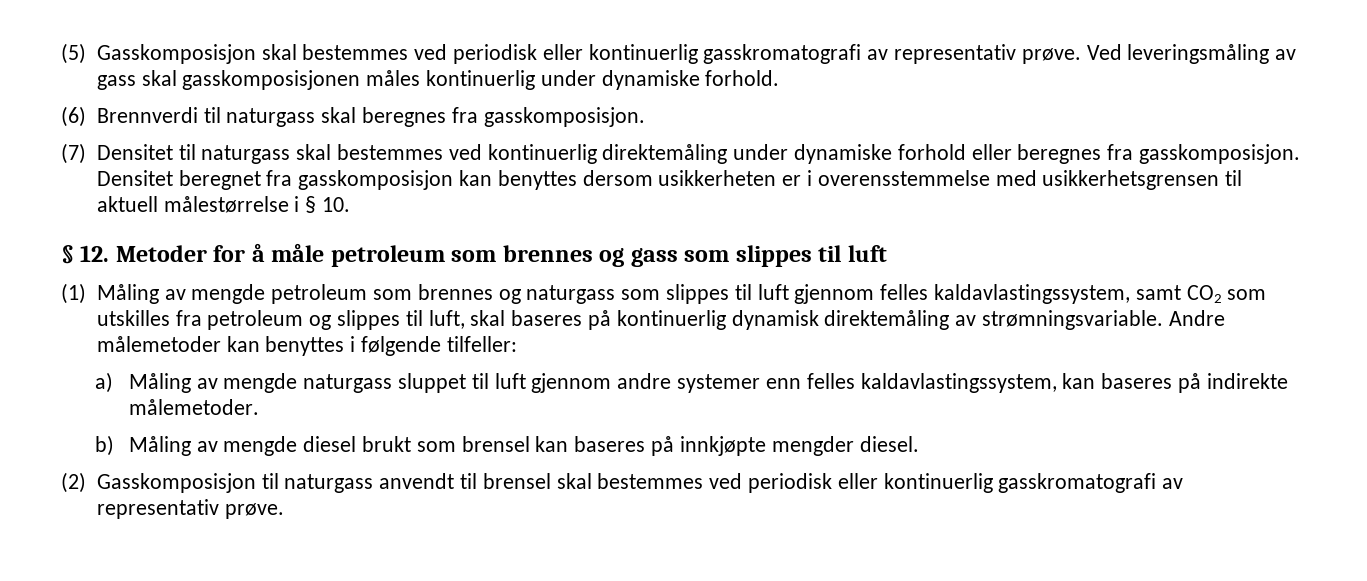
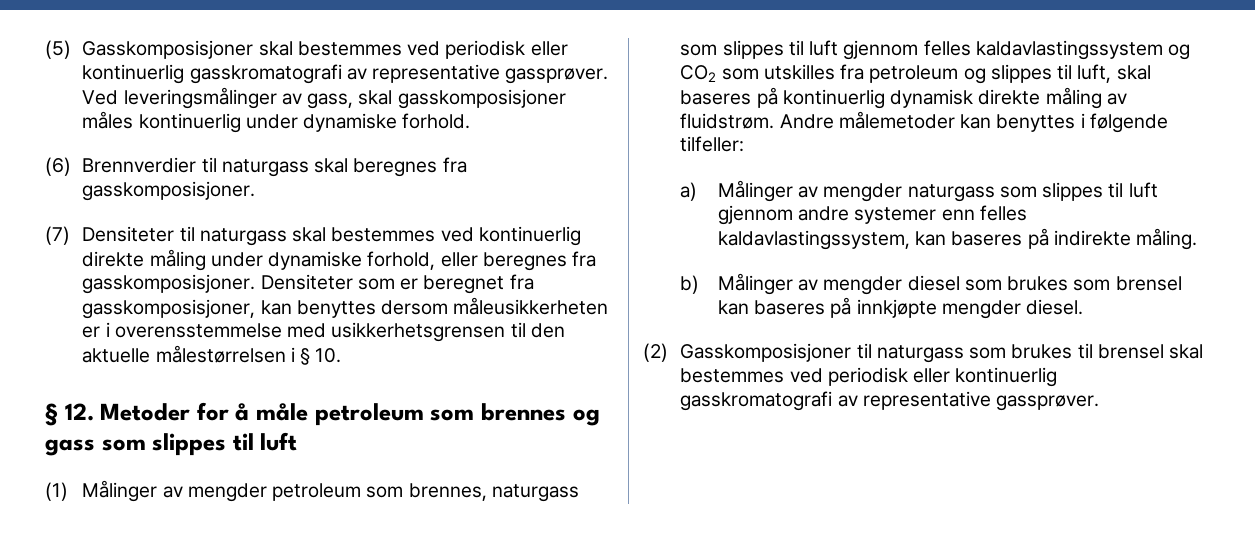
[96,44,1297,64] [96,70,361,90] Gasskomposisjon skal bestemmes ved periodisk eller kontinuerlig gasskromatografi av representativ prøve. Ved leveringsmåling av gass skal gasskomposisjonen -> [82,40,568,59] [82,64,609,84] [82,87,566,109] Gasskomposisjoner skal bestemmes ved periodisk eller kontinuerlig gasskromatografi av representative gassprøver. Ved leveringsmålinger av gass, skal gasskomposisjoner
[96,107,198,123] Brennverdi -> [82,157,197,173] Brennverdier
[483,107,645,127] gasskomposisjon. -> [82,181,256,201] gasskomposisjoner.
[96,144,173,160] Densitet -> [82,226,175,242] Densiteter
[602,144,966,164] direktemåling under dynamiske forhold -> [82,249,436,271] direkte måling under dynamiske forhold,
[1139,144,1301,164] [96,170,173,186] gasskomposisjon. Densitet -> [82,274,419,294] gasskomposisjoner. Densiteter som er
[298,170,454,190] gasskomposisjon -> [82,299,256,319] gasskomposisjoner,
[658,170,777,186] usikkerheten -> [453,297,609,315] måleusikkerheten
[96,196,289,213] aktuell målestørrelse -> [530,323,565,338] [82,345,286,363] den aktuelle målestørrelsen
[96,284,521,304] Måling av mengde petroleum som brennes og -> [82,480,487,502] Målinger av mengder petroleum som brennes,
[934,284,1181,304] kaldavlastingssystem, samt -> [975,40,1191,60] kaldavlastingssystem og
[824,310,1164,330] direktemåling av strømningsvariable. -> [978,87,1127,109] [680,113,775,129] direkte måling av fluidstrøm.
[128,373,467,393] Måling av mengde naturgass sluppet -> [717,180,1104,202] Målinger av mengder naturgass som slippes
[128,399,259,415] målemetoder. -> [1136,228,1198,250] måling.
[128,436,412,456] Måling av mengde diesel brukt -> [717,273,1069,295] Målinger av mengder diesel som brukes
[96,473,455,493] Gasskomposisjon til naturgass anvendt -> [680,343,1073,363] Gasskomposisjoner til naturgass som brukes
[96,499,284,519] representativ prøve. -> [862,391,1100,411] representative gassprøver.

